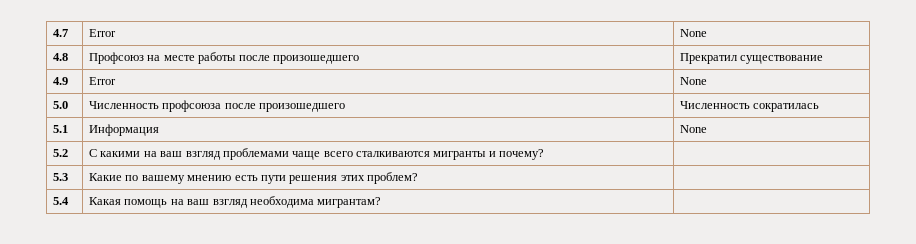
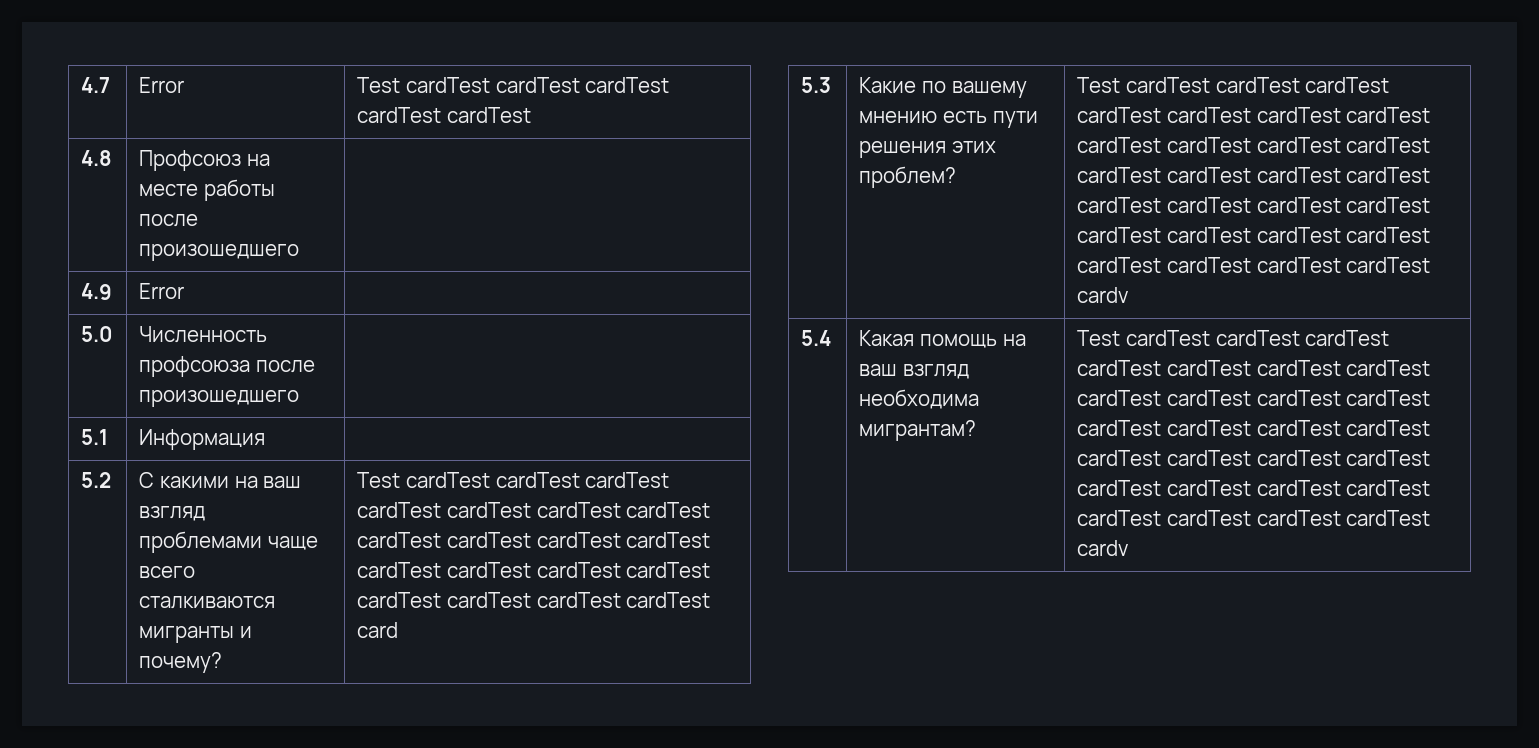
[680,29,708,37] | None -> [357,77,670,93] [357,107,531,123] | Test cardTest cardTest cardTest cardTest cardTest
[680,53,824,64] Прекратил существование -> (300, 252) none
[680,77,708,85] | None -> (185, 291) |
[680,101,820,112] Численность сократилась -> (300, 398) none
[680,125,708,133] | None -> (266, 439) |
(545, 154) none -> [357,472,670,488] [357,502,711,518] [357,532,711,548] [357,562,711,578] [357,592,711,608] [357,622,399,638] Test cardTest cardTest cardTest cardTest cardTest cardTest cardTest cardTest cardTest cardTest cardTest cardTest cardTest cardTest cardTest cardTest cardTest cardTest cardTest card
(419, 178) none -> [1077,77,1390,93] [1077,107,1431,123] [1077,137,1431,153] [1077,167,1431,183] [1077,197,1431,213] [1077,227,1431,243] [1077,257,1431,273] [1077,287,1129,303] Test cardTest cardTest cardTest cardTest cardTest cardTest cardTest cardTest cardTest cardTest cardTest cardTest cardTest cardTest cardTest cardTest cardTest cardTest cardTest cardTest cardTest cardTest cardTest cardTest cardTest cardTest cardTest cardv
(382, 202) none -> [1077,330,1390,346] [1077,360,1431,376] [1077,390,1431,406] [1077,420,1431,436] [1077,450,1431,466] [1077,480,1431,496] [1077,510,1431,526] [1077,540,1129,556] Test cardTest cardTest cardTest cardTest cardTest cardTest cardTest cardTest cardTest cardTest cardTest cardTest cardTest cardTest cardTest cardTest cardTest cardTest cardTest cardTest cardTest cardTest cardTest cardTest cardTest cardTest cardTest cardv

